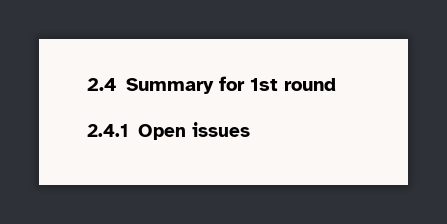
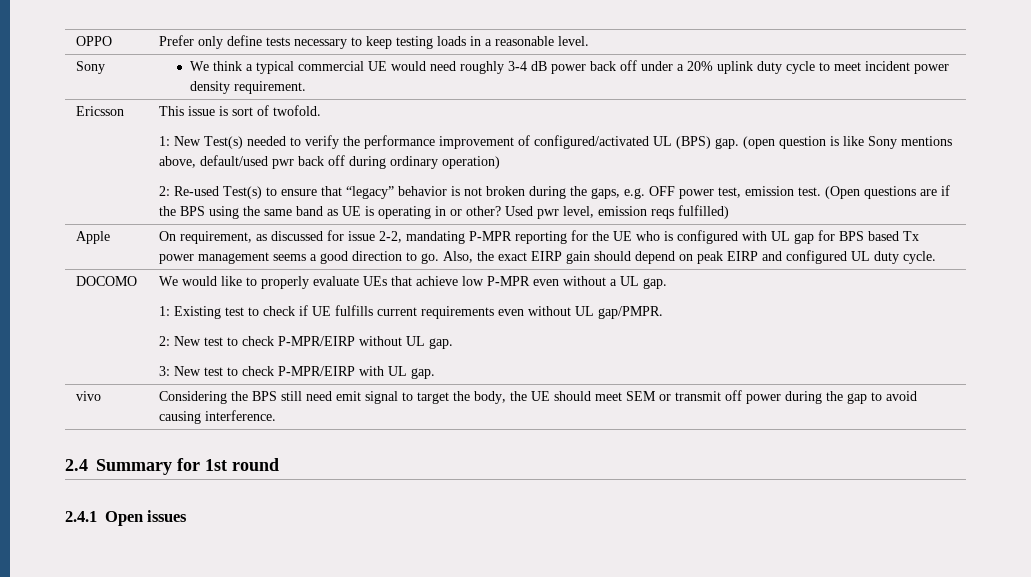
(87, 84) none -> [75,36,112,46] [158,35,589,49] [75,61,105,74] [189,60,949,74] [189,81,306,94] [75,106,124,116] [158,105,321,116] [158,135,952,149] [158,155,500,169] [158,185,950,199] [158,205,729,219] [75,231,110,244] [158,230,919,244] [158,250,936,264] [75,276,137,286] [158,276,667,289] [158,305,663,319] [158,336,453,349] [158,366,435,379] [75,391,101,401] [158,390,917,404] [158,410,276,424] OPPO | Prefer only define tests necessary to keep testing loads in a reasonable level. // Sony | We think a typical commercial UE would need roughly 3-4 dB power back off under a 20% uplink duty cycle to meet incident power density requirement. // Ericsson | This issue is sort of twofold. // 1: New Test(s) needed to verify the performance improvement of configured/activated UL (BPS) gap. (open question is like Sony mentions above, default/used pwr back off during ordinary operation) // 2: Re-used Test(s) to ensure that “legacy” behavior is not broken during the gaps, e.g. OFF power test, emission test. (Open questions are if the BPS using the same band as UE is operating in or other? Used pwr level, emission reqs fulfilled) // Apple | On requirement, as discussed for issue 2-2, mandating P-MPR reporting for the UE who is configured with UL gap for BPS based Tx power management seems a good direction to go. Also, the exact EIRP gain should depend on peak EIRP and configured UL duty cycle. // DOCOMO | We would like to properly evaluate UEs that achieve low P-MPR even without a UL gap. // 1: Existing test to check if UE fulfills current requirements even without UL gap/PMPR. // 2: New test to check P-MPR/EIRP without UL gap. // 3: New test to check P-MPR/EIRP with UL gap. // vivo | Considering the BPS still need emit signal to target the body, the UE should meet SEM or transmit off power during the gap to avoid causing interference. //

